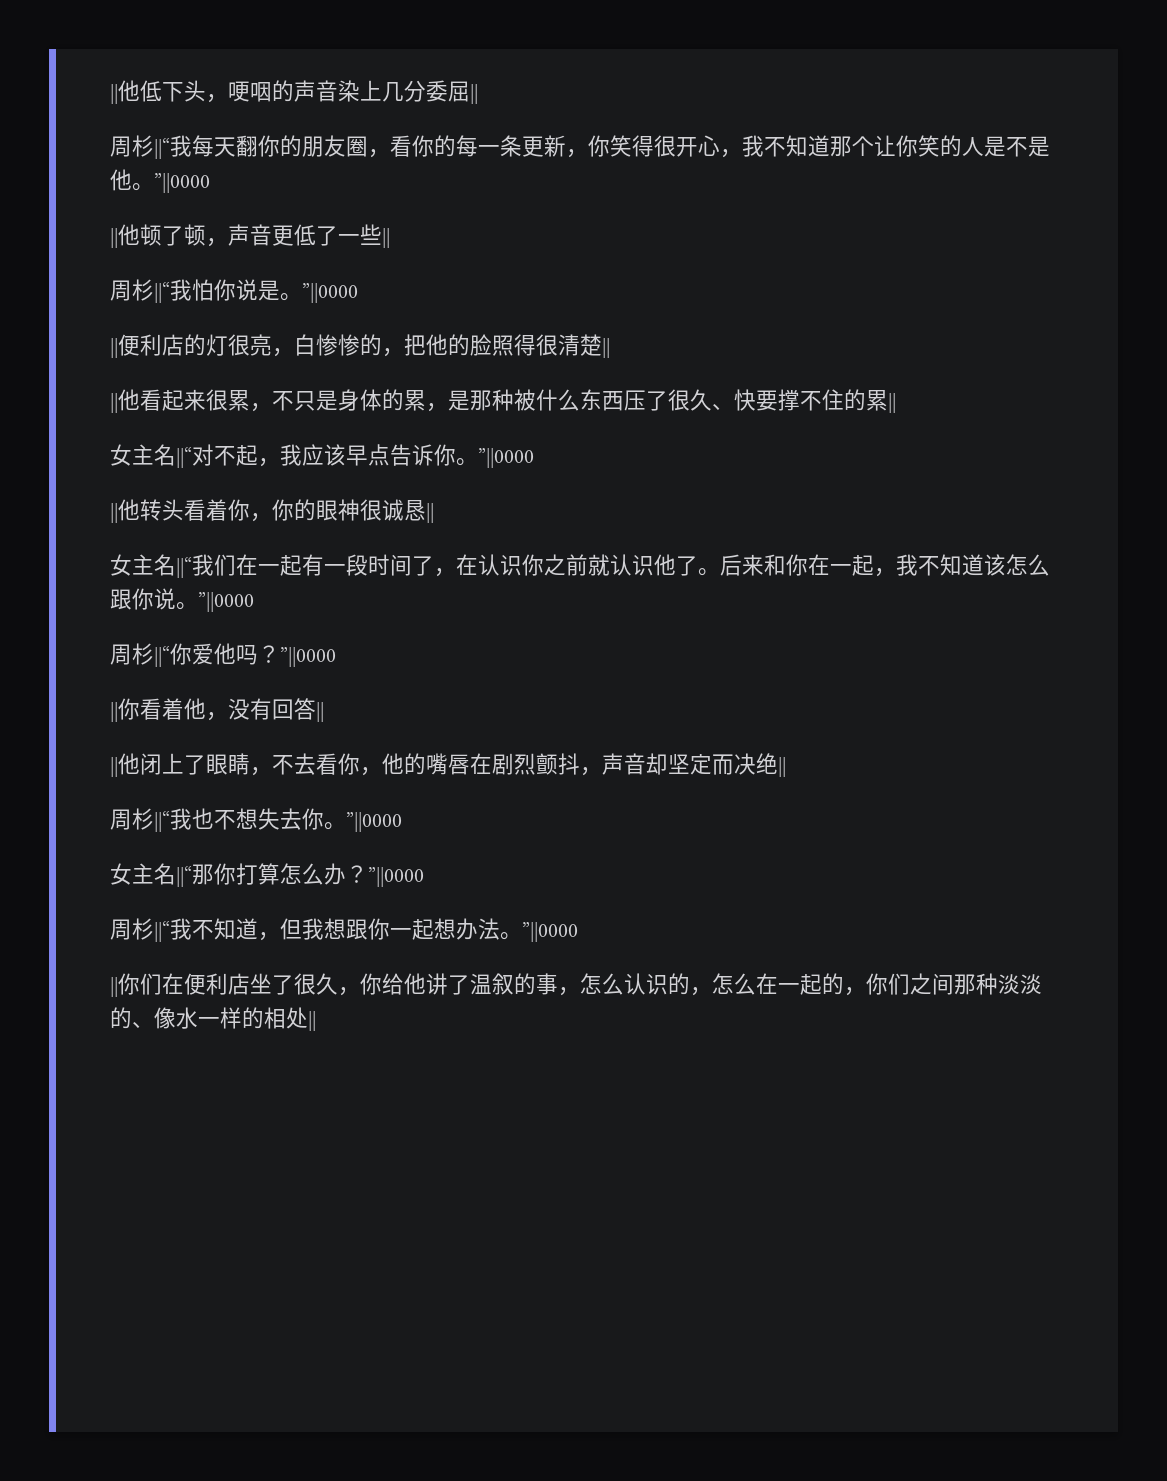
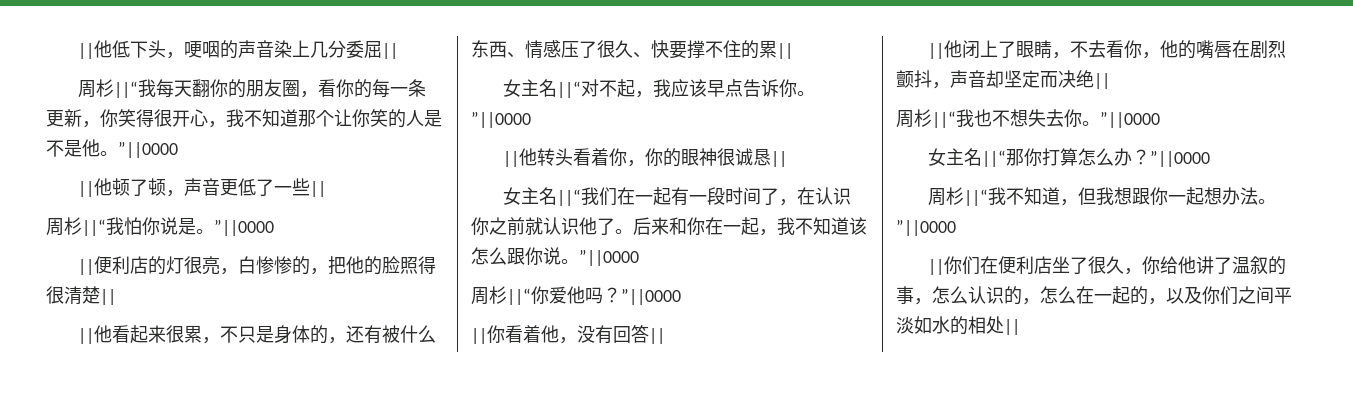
[404,389,514,412] 累，是那种 -> [328,325,383,344] ，还有
(624, 401) none -> [507,40,561,59] 、情感
(866, 991) none -> [1166,286,1202,304] 以及
[954,973,1042,995] [110,1007,242,1029] 那种淡淡的、像水一样 -> [1274,287,1292,304] [896,316,950,334] 平淡如水

